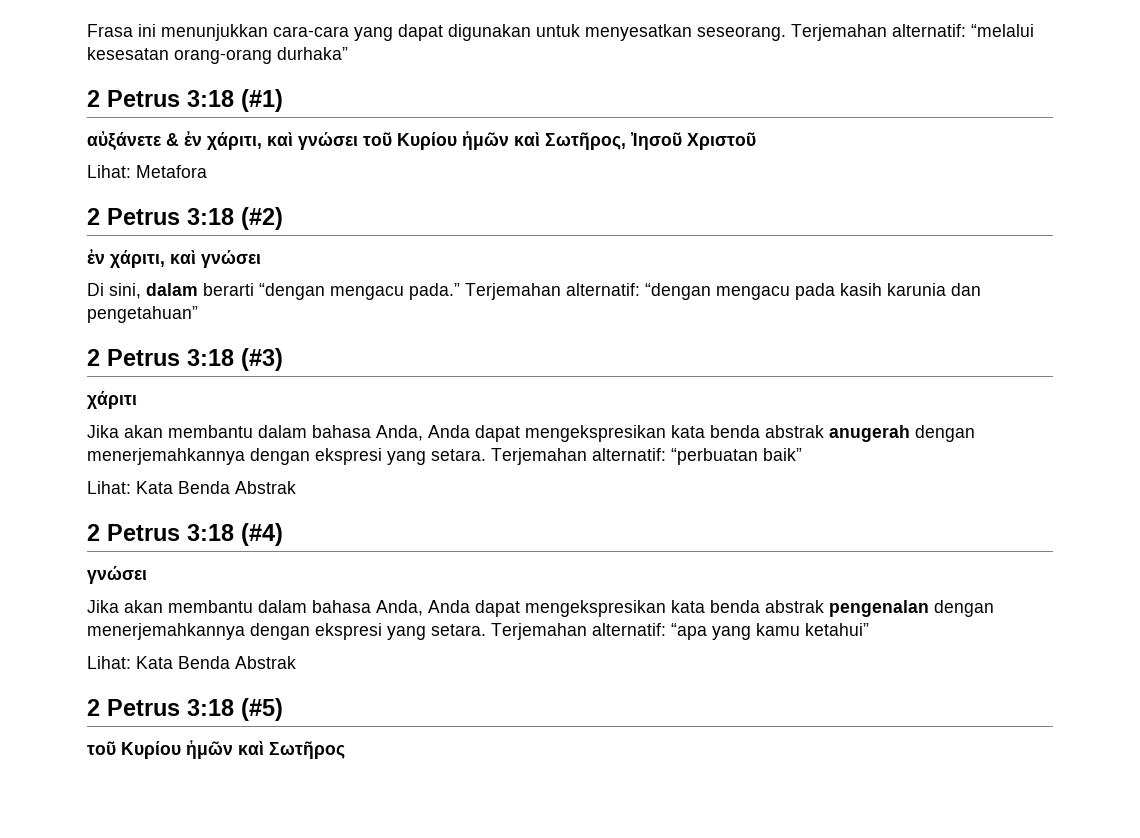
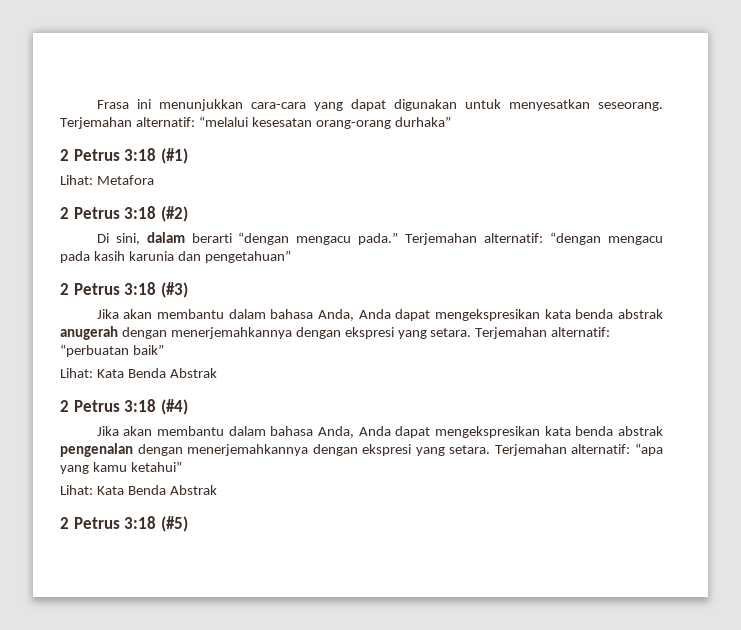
[87,131,756,151] // αὐξάνετε & ἐν χάριτι, καὶ γνώσει τοῦ Κυρίου ἡμῶν καὶ Σωτῆρος, Ἰησοῦ Χριστοῦ -> (188, 156) none
[87,249,261,268] // ἐν χάριτι, καὶ γνώσει -> (188, 214) none
[87,391,137,409] // χάριτι -> (188, 290) none
[87,566,147,584] // γνώσει -> (188, 407) none
[87,740,345,759] // τοῦ Κυρίου ἡμῶν καὶ Σωτῆρος -> (188, 524) none

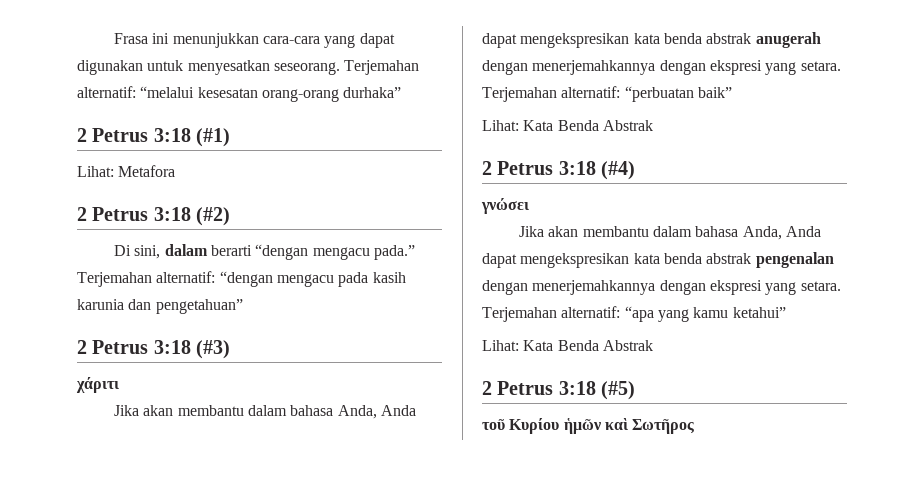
(188, 290) none -> [76,377,119,393] // χάριτι
(188, 407) none -> [481,198,529,214] // γνώσει
(188, 524) none -> [482,418,695,434] // τοῦ Κυρίου ἡμῶν καὶ Σωτῆρος

